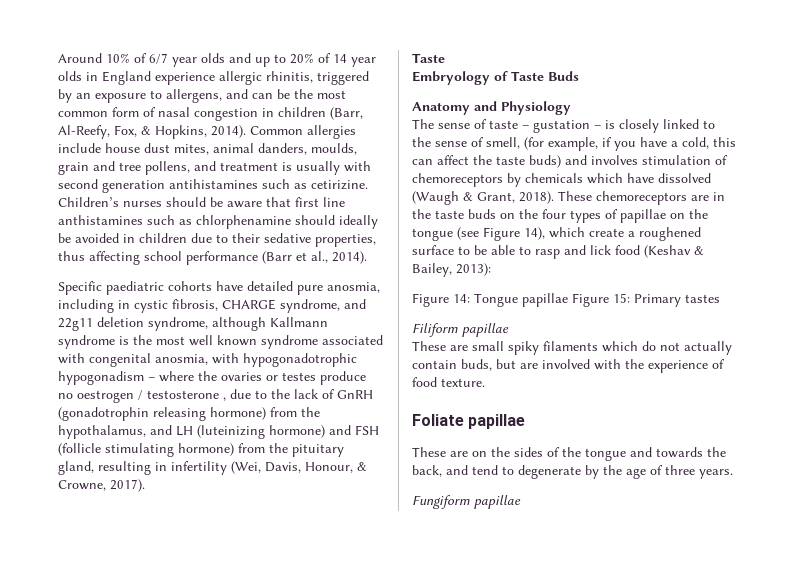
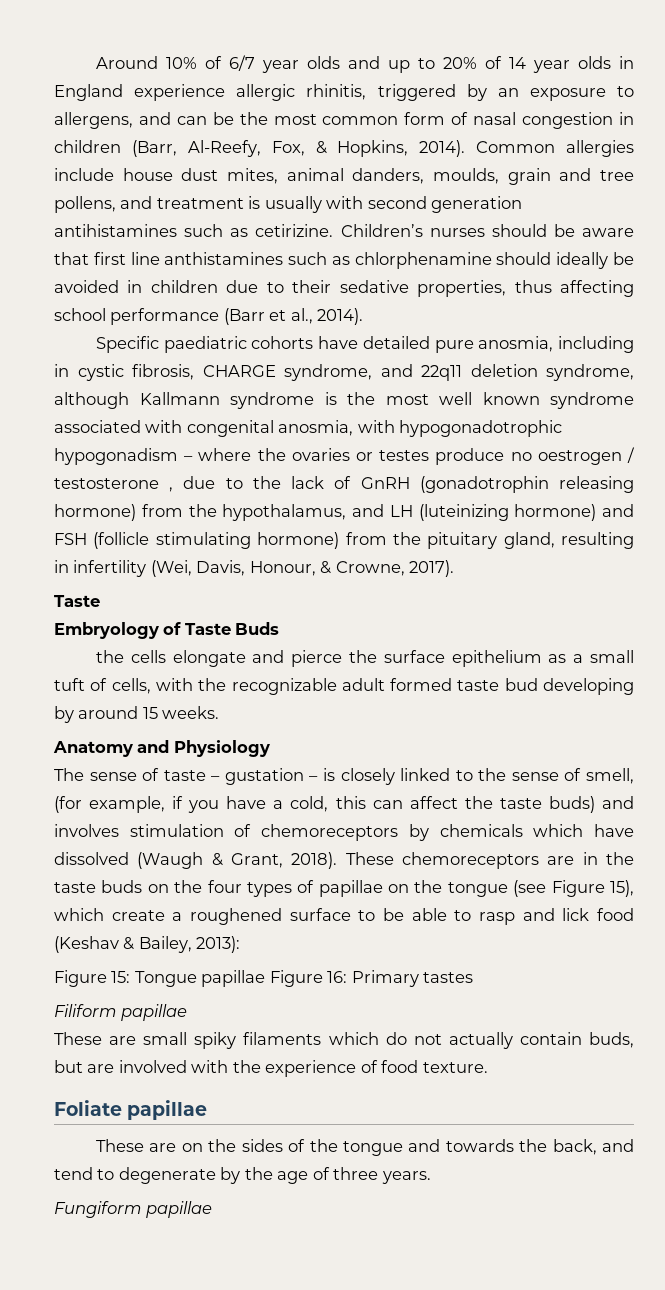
[58,318,93,331] 22g11 -> [421,365,462,381] 22q11
(579, 76) none -> [96,650,634,667] [54,678,634,695] [54,706,220,723] // the cells elongate and pierce the surface epithelium as a small tuft of cells, with the recognizable adult formed taste bud developing by around 15 weeks.
[524,227,545,240] 14), -> [610,880,635,897] 15),
[453,294,470,303] 14: -> [111,971,131,983] 15:
[613,293,630,303] 15: -> [327,971,348,983] 16:

